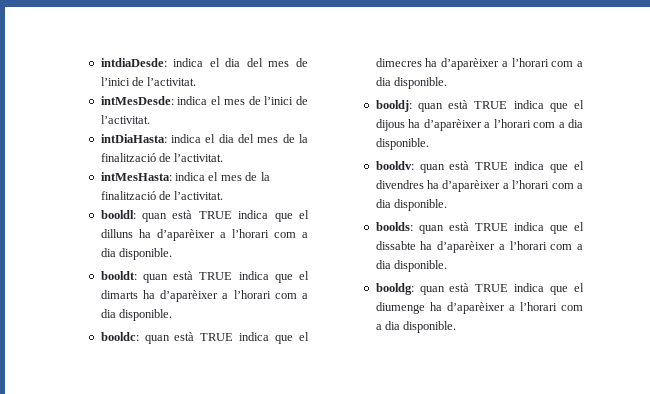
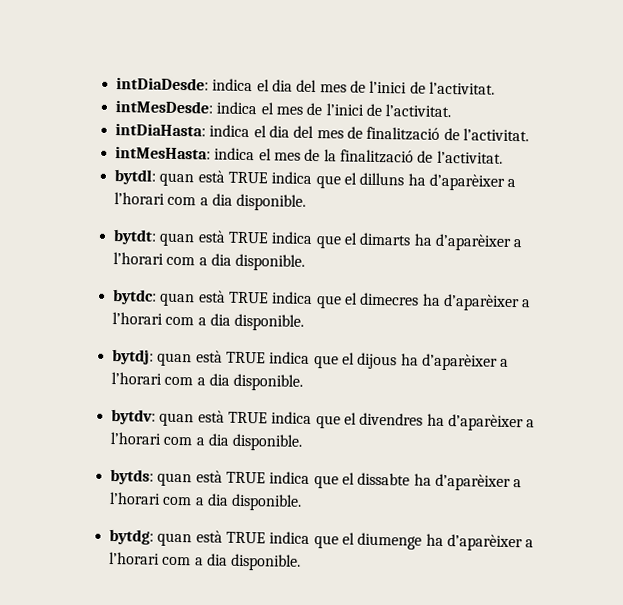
[100,58,167,67] intdiaDesde: -> [115,77,209,91] intDiaDesde:
[298,134,308,143] la -> (363, 132) none
[100,210,136,219] booldl: -> [113,169,156,185] bytdl:
[100,271,137,280] booldt: -> [112,229,157,245] bytdt:
[100,332,139,341] booldc: -> [111,289,157,305] bytdc:
[375,100,412,112] booldj: -> [111,349,154,365] bytdj:
[375,161,414,170] booldv: -> [110,408,156,425] bytdv:
[375,222,413,231] boolds: -> [109,468,154,485] bytds:
[375,283,414,295] booldg: -> [108,528,154,545] bytdg:

